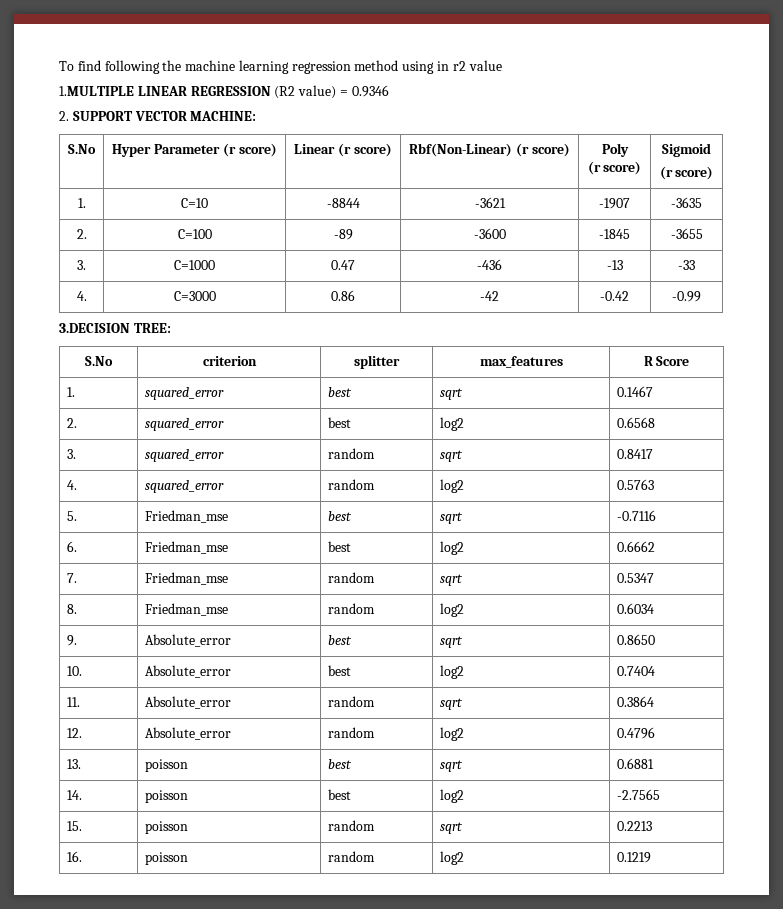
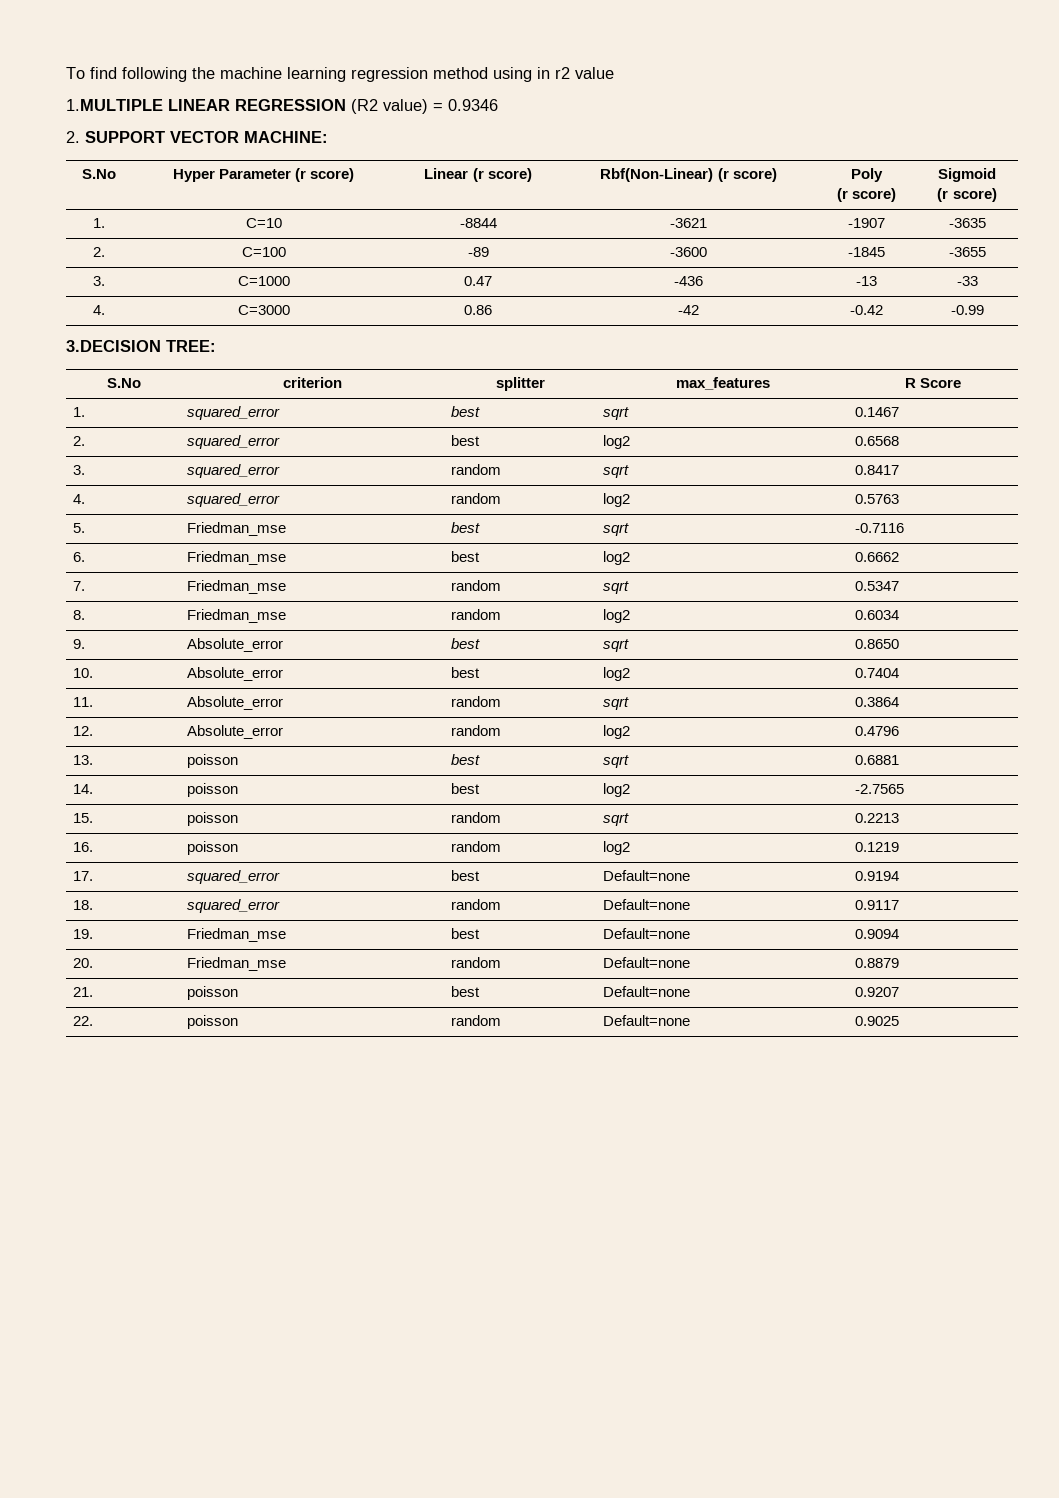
(652, 857) none -> [73,871,94,881] [187,870,281,884] [451,870,481,881] [603,870,691,881] [855,871,900,881] [73,900,94,910] [187,899,281,913] [451,899,502,910] [603,899,691,910] [855,900,900,910] [73,929,94,939] [187,928,287,942] [451,928,481,939] [603,928,691,939] [855,929,900,939] [73,958,94,968] [187,957,287,971] [451,957,502,968] [603,957,691,968] [855,958,900,968] [73,987,94,997] [187,986,239,1000] [451,986,481,997] [603,986,691,997] [855,987,900,997] [73,1016,94,1026] [187,1015,239,1029] [451,1015,502,1026] [603,1015,691,1026] [855,1016,900,1026] // 17. | squared_error | best | Default=none | 0.9194 // 18. | squared_error | random | Default=none | 0.9117 // 19. | Friedman_mse | best | Default=none | 0.9094 // 20. | Friedman_mse | random | Default=none | 0.8879 // 21. | poisson | best | Default=none | 0.9207 // 22. | poisson | random | Default=none | 0.9025

